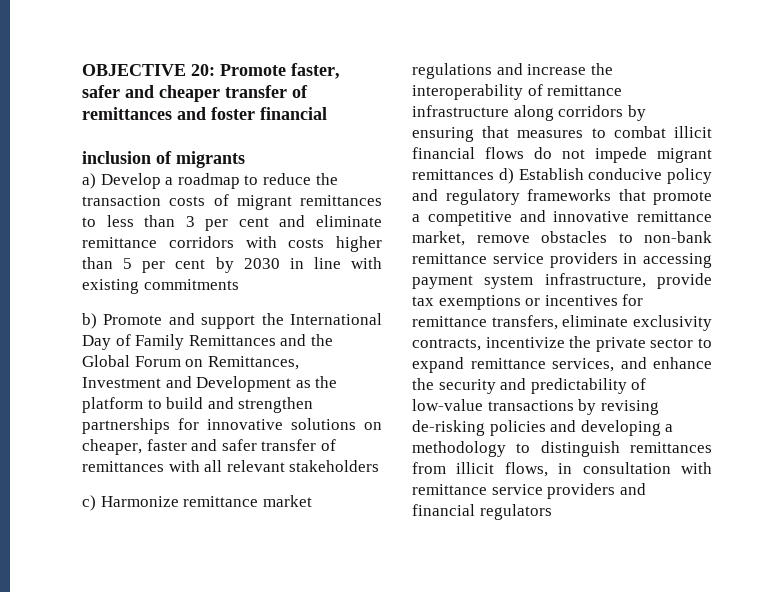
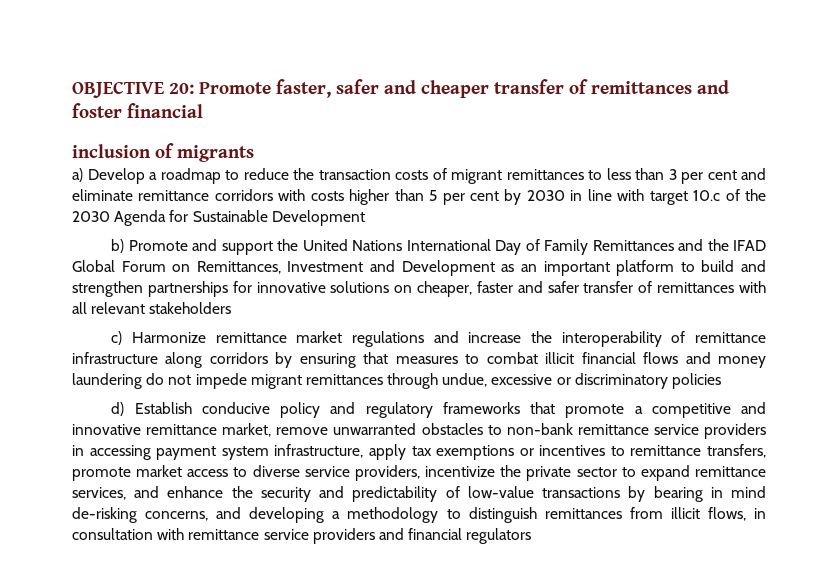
[82,279,239,294] existing commitments -> [649,189,767,205] [72,210,365,226] target 10.c of the 2030 Agenda for Sustainable Development
(284, 319) none -> [302,239,403,251] United Nations
(333, 340) none -> [733,240,767,251] IFAD
[315,376,338,388] the -> [520,261,610,276] an important
(524, 153) none -> [685,352,766,368] [72,373,142,389] and money laundering
(494, 174) none -> [387,373,722,389] through undue, excessive or discriminatory policies //
(530, 239) none -> [333,423,417,435] unwarranted
[657,273,712,289] provide -> [368,444,406,460] apply
[622,294,644,306] for -> [610,446,625,456] to
[562,315,712,331] [412,338,481,351] eliminate exclusivity contracts, -> [72,465,420,481] promote market access to diverse service providers,
[600,400,659,415] [412,420,546,436] revising de-risking policies -> [653,486,767,502] [72,507,209,523] bearing in mind de-risking concerns,

